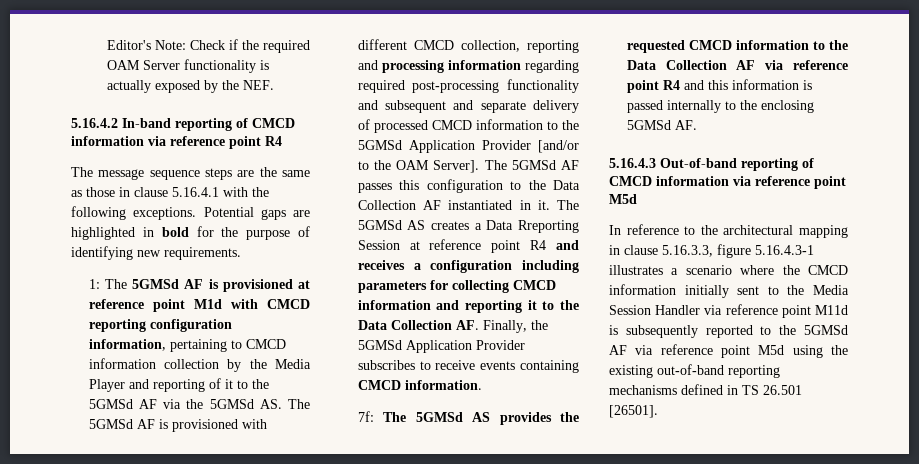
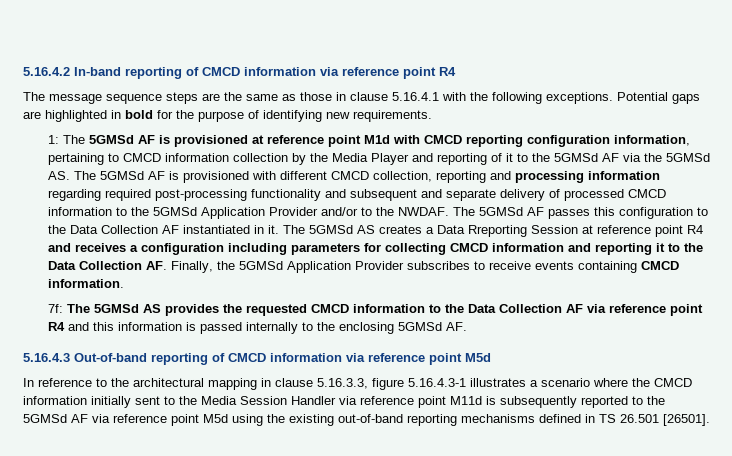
[106,39,310,53] [106,59,269,73] [106,80,274,93] Editor's Note: Check if the required OAM Server functionality is actually exposed by the NEF. // -> (23, 71) none
[538,140,579,153] [357,160,480,173] [and/or to the OAM Server]. -> [320,207,449,216] and/or to the NWDAF.

